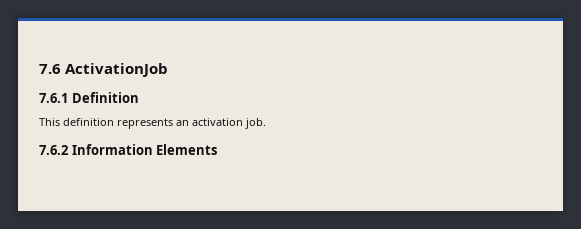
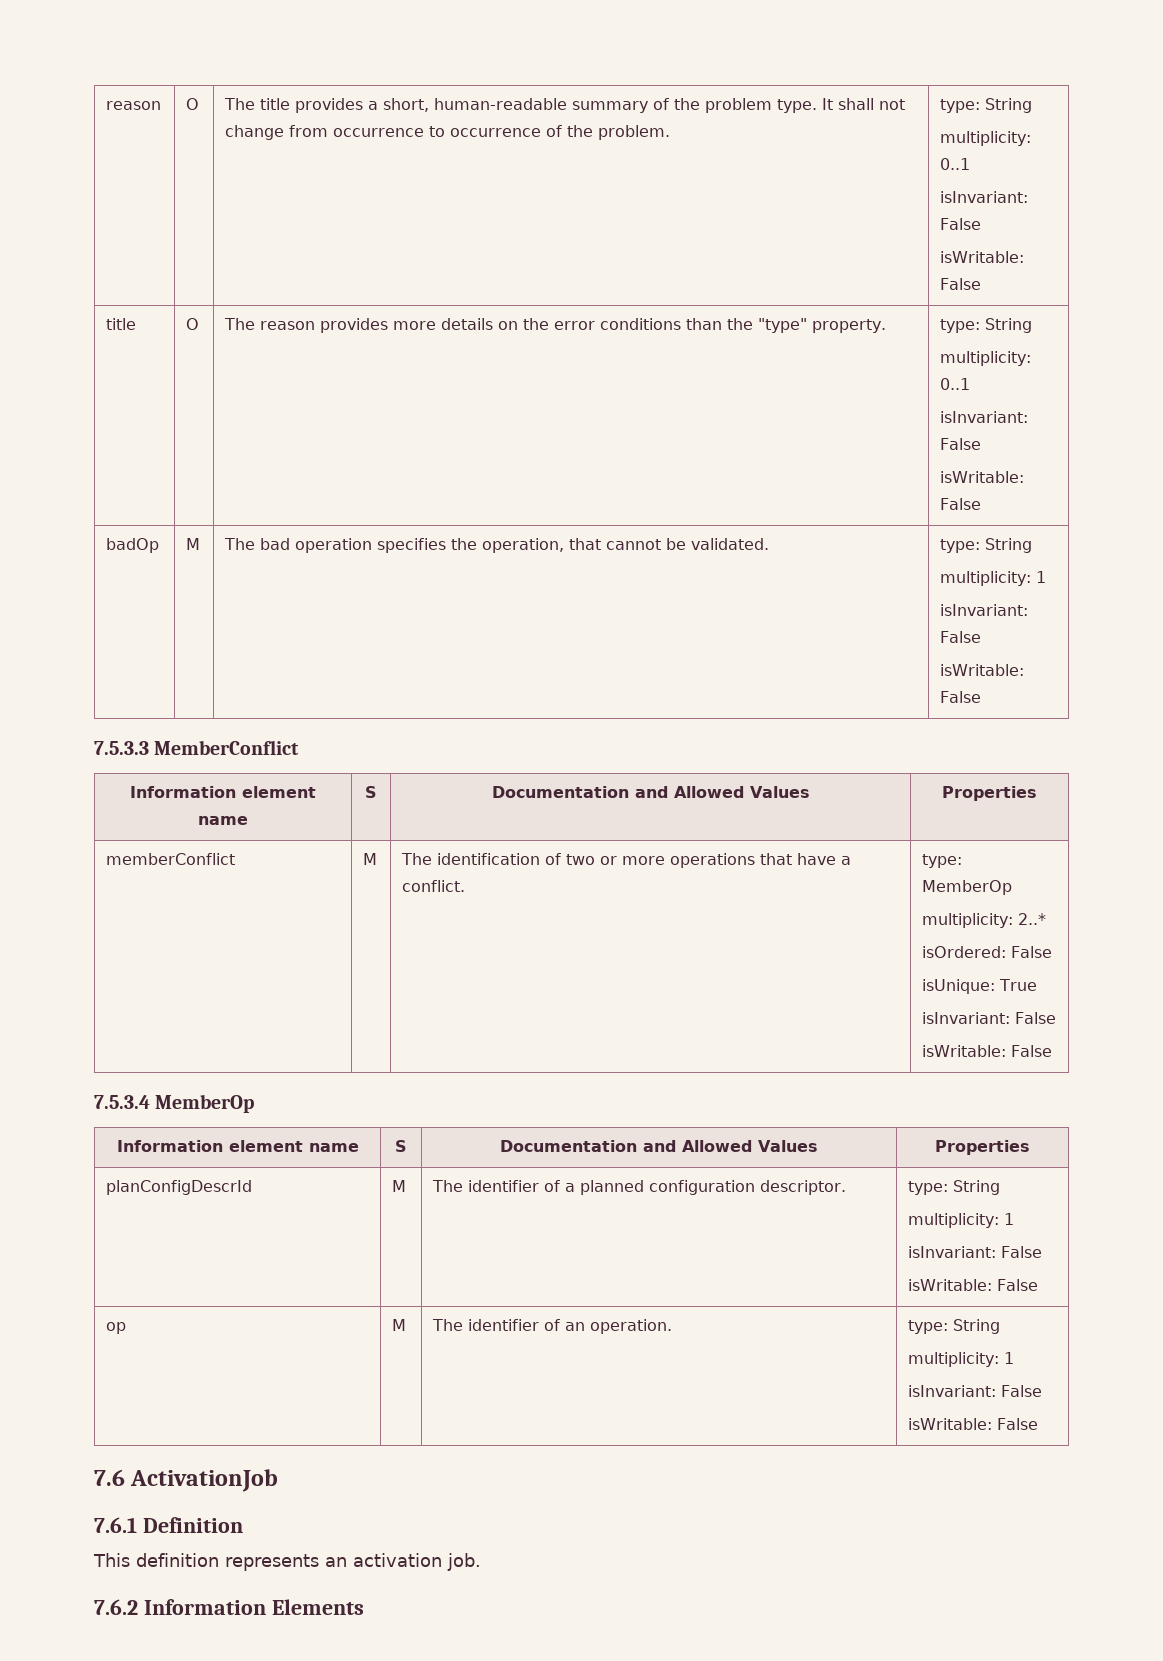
(39, 69) none -> [106,101,162,110] [186,98,200,110] [224,98,906,113] [225,125,671,140] [940,98,1033,113] [940,131,1032,146] [940,158,971,170] [940,191,1029,203] [940,218,982,230] [940,251,1025,263] [940,278,982,290] [106,318,137,330] [186,318,200,330] [224,318,887,333] [940,318,1033,333] [940,351,1032,366] [940,378,971,390] [940,411,1029,423] [940,438,982,450] [940,471,1025,483] [940,498,982,510] [106,538,160,553] [186,538,201,550] [224,538,770,553] [940,538,1033,553] [940,571,1046,586] [940,604,1029,616] [940,631,982,643] [940,664,1025,676] [940,691,982,703] [94,740,300,755] [130,786,316,798] [198,816,248,825] [365,786,377,798] [491,786,810,798] [942,786,1037,801] [106,853,236,865] [363,853,378,865] [401,853,852,868] [402,880,466,892] [922,854,963,868] [922,880,1013,895] [922,913,1046,928] [922,946,1053,958] [922,979,1038,994] [922,1012,1057,1024] [922,1045,1053,1057] [94,1094,255,1113] [116,1140,359,1152] [395,1140,407,1152] [500,1140,819,1152] [935,1140,1030,1155] [106,1180,253,1195] [392,1180,407,1192] [432,1180,847,1195] [908,1180,1001,1195] [908,1213,1014,1228] [908,1246,1043,1258] [908,1279,1039,1291] [106,1322,127,1334] [392,1319,407,1331] [432,1319,673,1334] [908,1319,1001,1334] [908,1352,1014,1367] [908,1385,1043,1397] [908,1418,1039,1430] reason | O | The title provides a short, human-readable summary of the problem type. It shall not change from occurrence to occurrence of the problem. | type: String // multiplicity: 0..1 // isInvariant: False // isWritable: False // title | O | The reason provides more details on the error conditions than the "type" property. | type: String // multiplicity: 0..1 // isInvariant: False // isWritable: False // badOp | M | The bad operation specifies the operation, that cannot be validated. | type: String // multiplicity: 1 // isInvariant: False // isWritable: False // 7.5.3.3 MemberConflict // Information element name | S | Documentation and Allowed Values | Properties // memberConflict | M | The identification of two or more operations that have a conflict. | type: MemberOp // multiplicity: 2..* // isOrdered: False // isUnique: True // isInvariant: False // isWritable: False // 7.5.3.4 MemberOp // Information element name | S | Documentation and Allowed Values | Properties // planConfigDescrId | M | The identifier of a planned configuration descriptor. | type: String // multiplicity: 1 // isInvariant: False // isWritable: False // op | M | The identifier of an operation. | type: String // multiplicity: 1 // isInvariant: False // isWritable: False //

